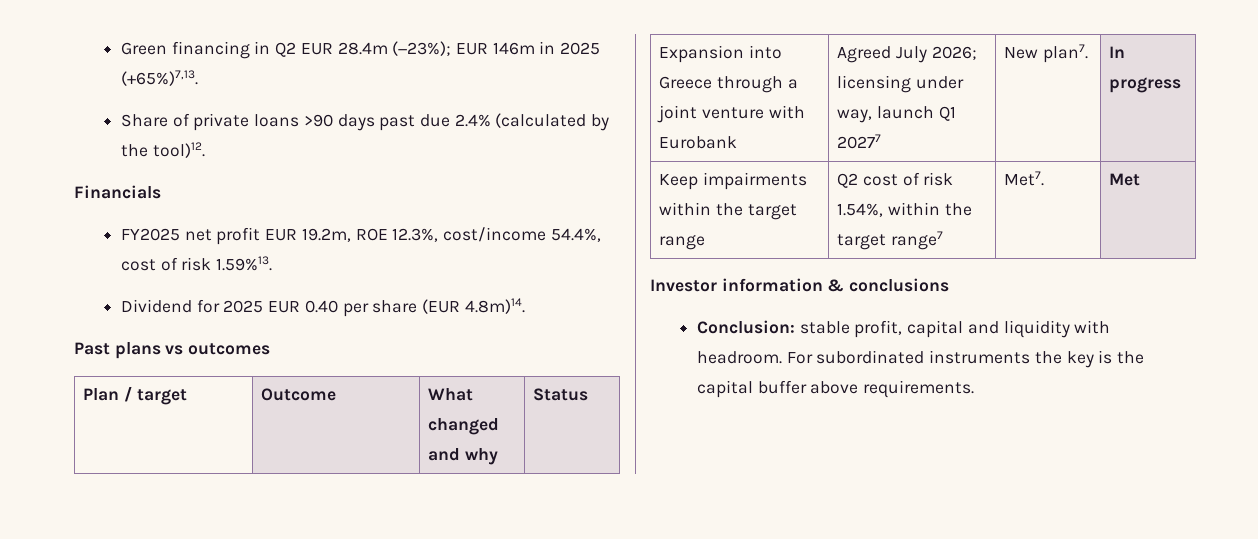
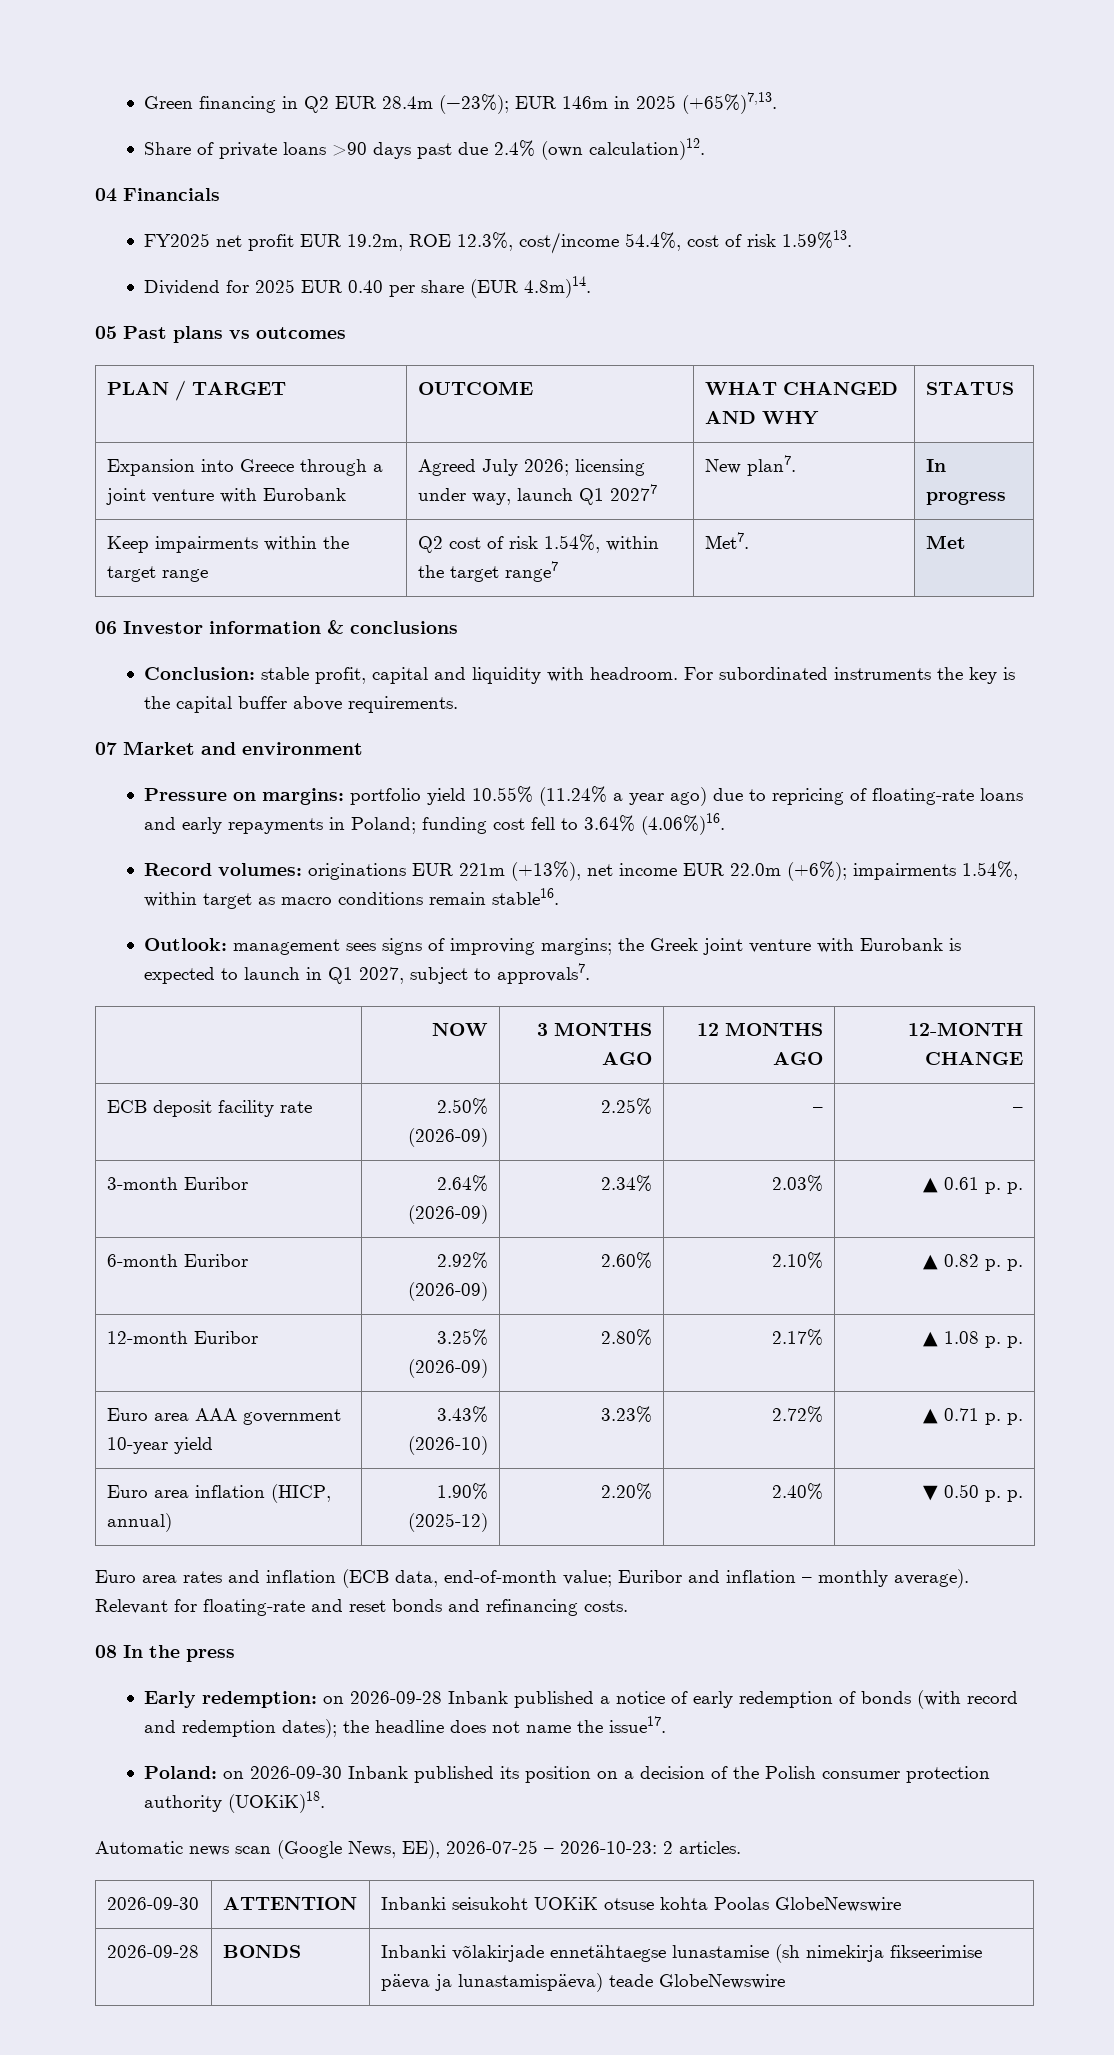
[495,113,610,131] [120,142,205,158] (calculated by the tool)12. // -> [540,138,705,160] [95,188,117,202] (own calculation)12. // 04
(525, 306) none -> [95,326,117,339] 05
[83,386,187,405] [261,388,337,401] [428,388,474,401] [428,418,500,435] [428,448,499,465] [533,388,589,401] Plan / target | Outcome | What changed and why | Status -> [106,380,286,401] [417,381,533,395] [704,382,898,395] [704,411,819,425] [925,382,1014,395] PLAN / TARGET | OUTCOME | WHAT CHANGED AND WHY | STATUS
(1141, 179) none -> [95,621,117,634] 06
(975, 389) none -> [95,741,363,755] [143,786,1023,806] [143,813,725,835] [143,861,1018,881] [143,888,559,909] [143,938,961,955] [143,963,590,984] [432,1023,489,1036] [537,1022,653,1036] [602,1052,653,1065] [697,1022,824,1036] [773,1052,824,1065] [908,1022,1024,1036] [925,1052,1024,1065] [106,1100,312,1117] [437,1098,489,1115] [408,1128,489,1147] [601,1098,653,1115] [813,1107,824,1113] [1013,1107,1024,1113] [106,1177,248,1190] [437,1175,489,1192] [408,1205,489,1224] [601,1175,653,1192] [772,1175,824,1192] [923,1177,1024,1194] [106,1254,248,1267] [437,1252,489,1269] [408,1282,489,1301] [601,1252,653,1269] [772,1252,824,1269] [923,1254,1024,1271] [106,1331,258,1344] [437,1329,489,1346] [408,1359,489,1378] [601,1329,653,1346] [772,1329,824,1346] [923,1331,1024,1348] [106,1408,341,1425] [106,1437,213,1454] [437,1406,489,1423] [408,1436,489,1455] [601,1406,653,1423] [772,1406,824,1423] [923,1408,1024,1425] [106,1484,331,1503] [106,1513,172,1532] [437,1483,489,1500] [408,1513,489,1532] [601,1483,653,1500] [772,1483,824,1500] [923,1484,1024,1502] [95,1569,969,1588] [95,1599,628,1616] [95,1645,235,1662] [143,1690,1018,1709] [143,1716,666,1738] [143,1766,990,1783] [143,1791,325,1813] [95,1840,741,1859] [106,1897,199,1910] [222,1897,357,1910] [380,1897,901,1912] [106,1945,199,1958] [222,1945,301,1958] [380,1944,982,1963] [380,1973,785,1992] // 07 Market and environment // Pressure on margins: portfolio yield 10.55% (11.24% a year ago) due to repricing of floating-rate loans and early repayments in Poland; funding cost fell to 3.64% (4.06%)16. // Record volumes: originations EUR 221m (+13%), net income EUR 22.0m (+6%); impairments 1.54%, within target as macro conditions remain stable16. // Outlook: management sees signs of improving margins; the Greek joint venture with Eurobank is expected to launch in Q1 2027, subject to approvals7. // | NOW | 3 MONTHS AGO | 12 MONTHS AGO | 12-MONTH CHANGE // ECB deposit facility rate | 2.50% (2026-09) | 2.25% | – | – // 3-month Euribor | 2.64% (2026-09) | 2.34% | 2.03% | ▲ 0.61 p. p. // 6-month Euribor | 2.92% (2026-09) | 2.60% | 2.10% | ▲ 0.82 p. p. // 12-month Euribor | 3.25% (2026-09) | 2.80% | 2.17% | ▲ 1.08 p. p. // Euro area AAA government 10-year yield | 3.43% (2026-10) | 3.23% | 2.72% | ▲ 0.71 p. p. // Euro area inflation (HICP, annual) | 1.90% (2025-12) | 2.20% | 2.40% | ▼ 0.50 p. p. // Euro area rates and inflation (ECB data, end-of-month value; Euribor and inflation – monthly average). Relevant for floating-rate and reset bonds and refinancing costs. // 08 In the press // Early redemption: on 2026-09-28 Inbank published a notice of early redemption of bonds (with record and redemption dates); the headline does not name the issue17. // Poland: on 2026-09-30 Inbank published its position on a decision of the Polish consumer protection authority (UOKiK)18. // Automatic news scan (Google News, EE), 2026-07-25 – 2026-10-23: 2 articles. // 2026-09-30 | ATTENTION | Inbanki seisukoht UOKiK otsuse kohta Poolas GlobeNewswire // 2026-09-28 | BONDS | Inbanki võlakirjade ennetähtaegse lunastamise (sh nimekirja fikseerimise päeva ja lunastamispäeva) teade GlobeNewswire

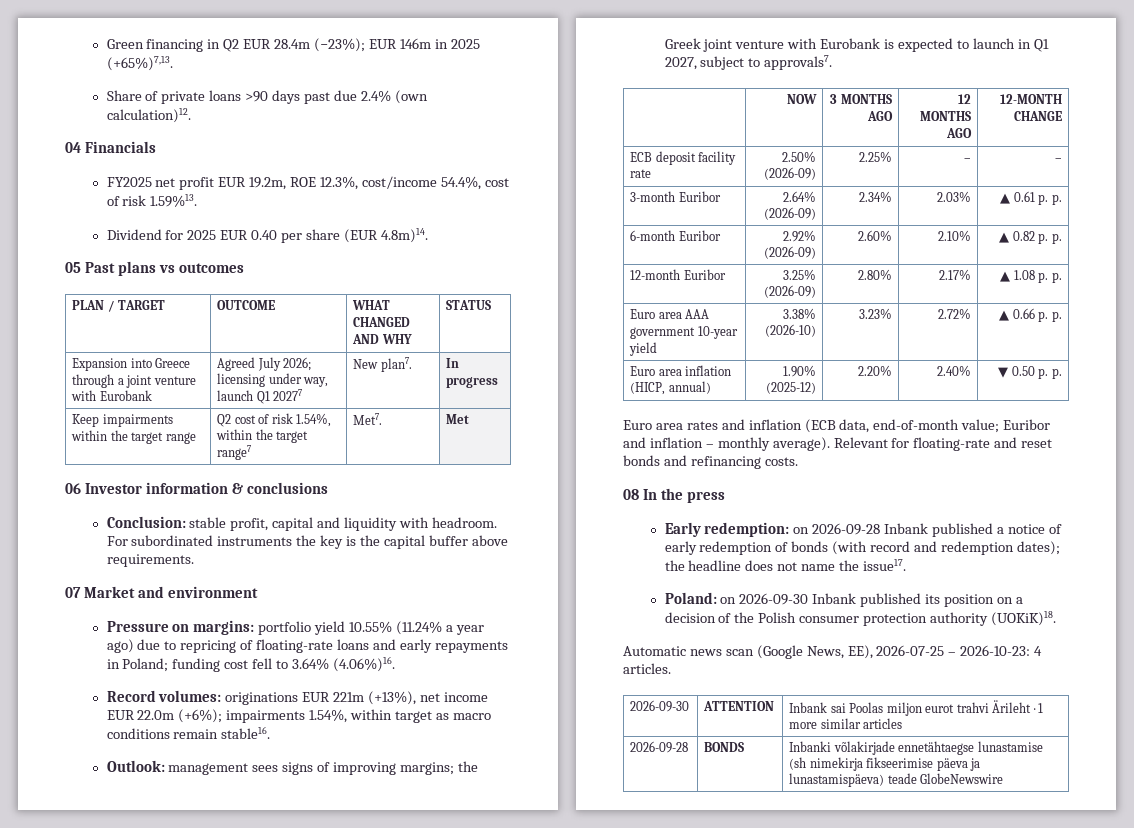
[437,1406,489,1423] 3.43% -> [782,308,816,319] 3.38%
[944,1408,980,1421] 0.71 -> [1012,308,1035,319] 0.66
[663,1841,673,1854] 2 -> [1034,646,1043,656] 4
[380,1897,901,1912] Inbanki seisukoht UOKiK otsuse kohta Poolas GlobeNewswire -> [789,700,1044,716] [789,718,903,729] Inbank sai Poolas miljon eurot trahvi Ärileht · 1 more similar articles

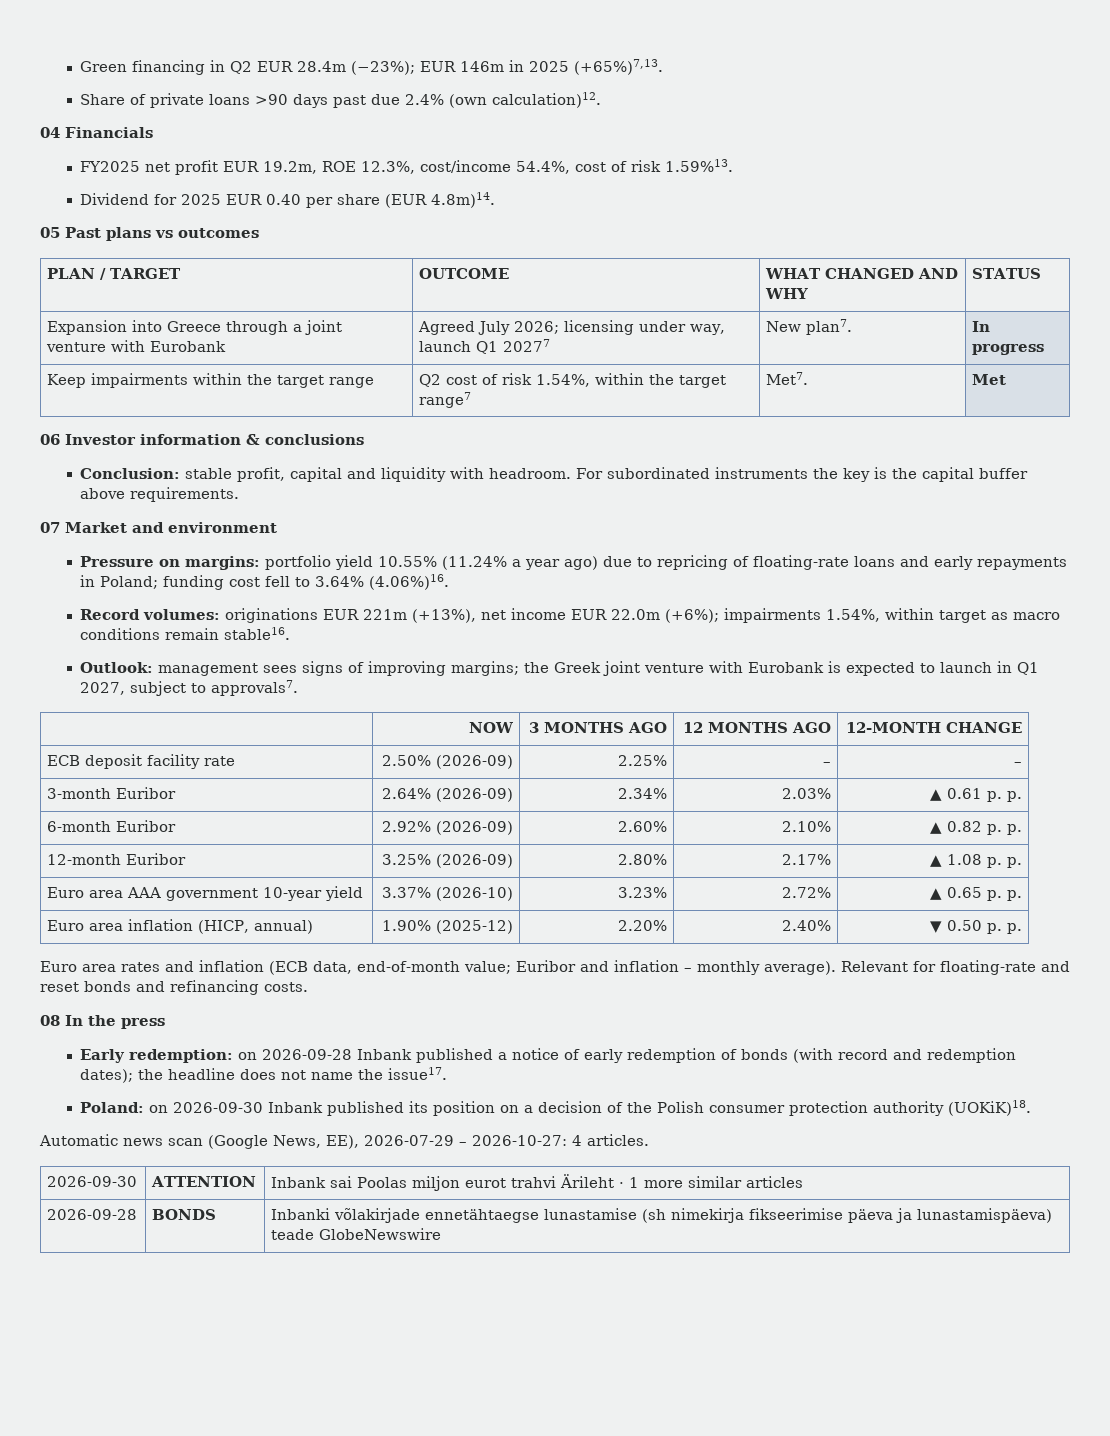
[782,308,816,319] 3.38% -> [381,887,431,898] 3.37%
[1012,308,1035,319] 0.66 -> [946,887,982,898] 0.65
[876,645,1031,656] 2026-07-25 – 2026-10-23: -> [364,1135,567,1146] 2026-07-29 – 2026-10-27:

